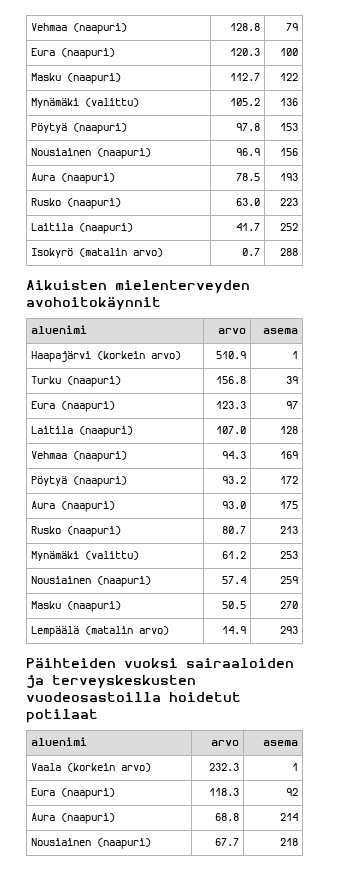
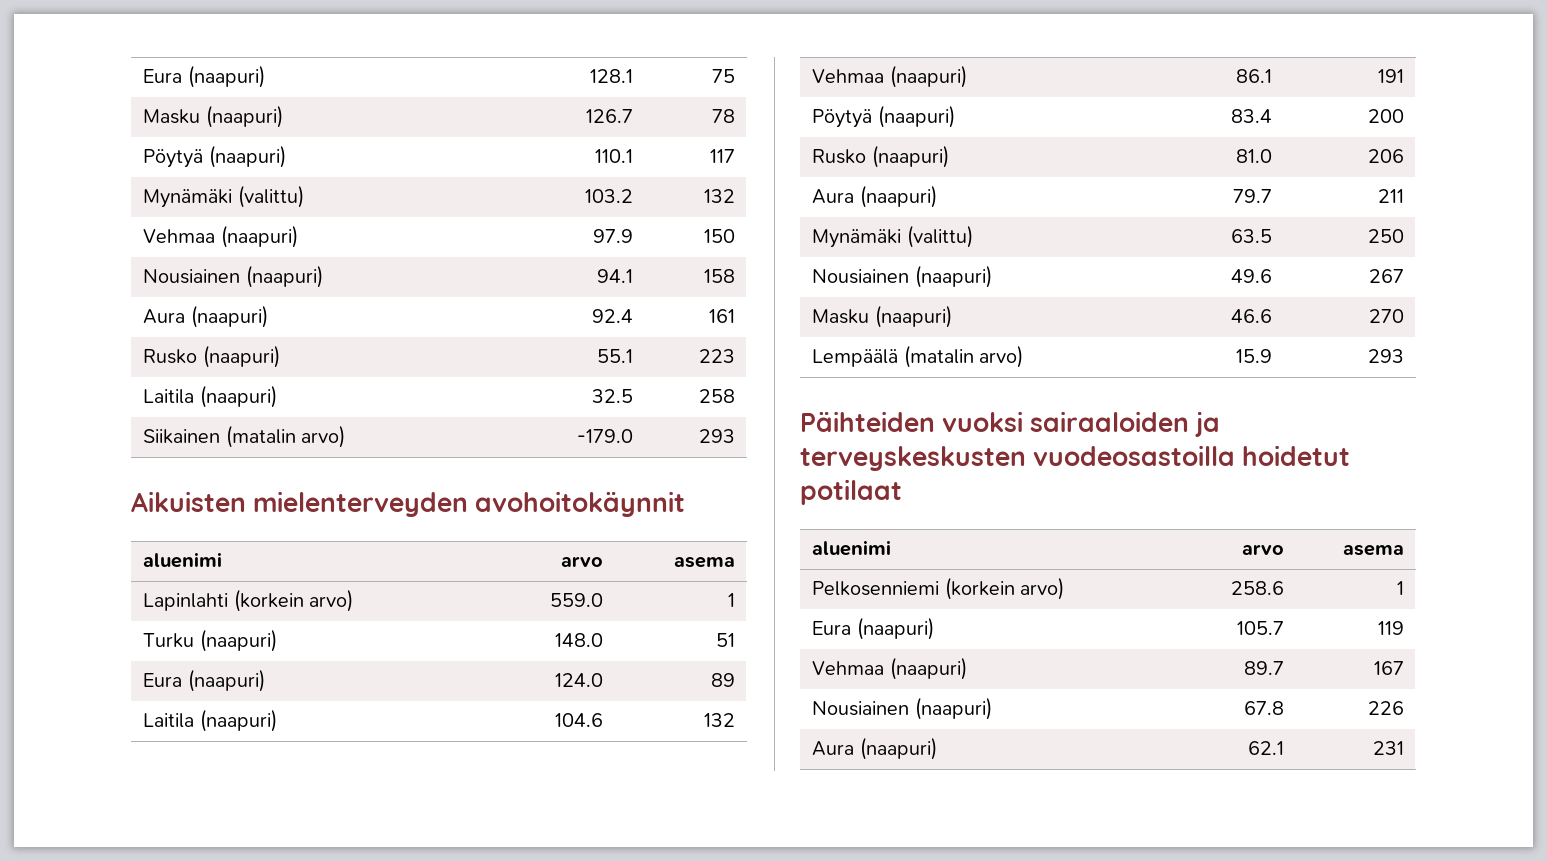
[30,23,127,34] [230,23,261,31] [286,23,299,31] [30,48,115,59] [230,48,261,56] [280,48,299,56] [30,73,121,84] [230,73,261,81] [280,73,299,81] [30,98,139,108] [230,98,261,106] [280,98,299,106] [30,123,127,134] [236,123,261,131] [280,123,299,131] [30,148,151,159] [236,148,261,156] [280,148,299,156] [30,173,115,184] [236,173,261,181] [280,173,299,181] [30,198,121,209] [236,198,261,206] Vehmaa (naapuri) | 128.8 | 79 // Eura (naapuri) | 120.3 | 100 // Masku (naapuri) | 112.7 | 122 // Mynämäki (valittu) | 105.2 | 136 // Pöytyä (naapuri) | 97.8 | 153 // Nousiainen (naapuri) | 96.9 | 156 // Aura (naapuri) | 78.5 | 193 // Rusko (naapuri) | 63.0 -> [143,65,265,88] [589,69,633,83] [711,69,735,83] [143,105,283,128] [585,109,633,123] [711,109,735,123] [143,145,286,168] [594,149,633,163] [709,149,735,163] [143,185,304,208] [584,189,633,203] [703,189,735,203] [143,225,298,248] [592,229,633,243] [703,229,735,243] [143,265,323,288] [596,269,633,283] [703,269,735,283] [143,305,268,328] [591,309,633,323] [708,309,735,323] [143,345,280,368] [596,349,633,363] Eura (naapuri) | 128.1 | 75 // Masku (naapuri) | 126.7 | 78 // Pöytyä (naapuri) | 110.1 | 117 // Mynämäki (valittu) | 103.2 | 132 // Vehmaa (naapuri) | 97.9 | 150 // Nousiainen (naapuri) | 94.1 | 158 // Aura (naapuri) | 92.4 | 161 // Rusko (naapuri) | 55.1
[236,223,261,231] [280,223,299,231] [30,248,163,258] [242,248,261,256] [280,248,299,256] 41.7 | 252 // Isokyrö (matalin arvo) | 0.7 | 288 -> [591,389,633,403] [698,389,735,403] [143,425,346,448] [576,429,633,443] [698,429,735,443] 32.5 | 258 // Siikainen (matalin arvo) | -179.0 | 293
[30,351,181,362] [216,351,247,359] Haapajärvi (korkein arvo) | 510.9 -> [143,589,354,612] [549,593,603,607] Lapinlahti (korkein arvo) | 559.0
[216,376,247,384] [286,376,299,384] [30,401,115,412] [216,401,247,409] [286,401,299,409] [30,426,133,437] [216,426,247,434] [280,426,299,434] [30,451,127,462] [222,451,247,459] [280,451,299,459] [30,476,127,487] [222,476,247,484] [280,476,299,484] [30,501,115,512] [222,501,247,509] [280,501,299,509] [30,526,121,537] [222,526,247,534] [280,526,299,534] [30,551,139,561] [222,551,247,559] [280,551,299,559] [30,576,151,587] [222,576,247,584] [280,576,299,584] [30,601,121,612] [222,601,247,609] 156.8 | 39 // Eura (naapuri) | 123.3 | 97 // Laitila (naapuri) | 107.0 | 128 // Vehmaa (naapuri) | 94.3 | 169 // Pöytyä (naapuri) | 93.2 | 172 // Aura (naapuri) | 93.0 | 175 // Rusko (naapuri) | 80.7 | 213 // Mynämäki (valittu) | 61.2 | 253 // Nousiainen (naapuri) | 57.4 | 259 // Masku (naapuri) | 50.5 -> [554,633,603,647] [715,633,735,647] [143,669,265,692] [554,673,603,687] [710,673,735,687] [143,709,277,732] [554,713,603,727] [703,713,735,727] [812,65,967,88] [1235,69,1272,83] [1377,69,1404,83] [812,105,955,128] [1230,109,1272,123] [1367,109,1404,123] [812,145,949,168] [1235,149,1272,163] [1367,149,1404,163] [812,185,937,208] [1232,189,1272,203] [1377,189,1404,203] [812,225,973,248] [1230,229,1272,243] [1367,229,1404,243] [812,265,992,288] [1230,269,1272,283] [1368,269,1404,283] [812,305,952,328] [1230,309,1272,323] 148.0 | 51 // Eura (naapuri) | 124.0 | 89 // Laitila (naapuri) | 104.6 | 132 // Vehmaa (naapuri) | 86.1 | 191 // Pöytyä (naapuri) | 83.4 | 200 // Rusko (naapuri) | 81.0 | 206 // Aura (naapuri) | 79.7 | 211 // Mynämäki (valittu) | 63.5 | 250 // Nousiainen (naapuri) | 49.6 | 267 // Masku (naapuri) | 46.6
[222,626,247,634] 14.9 -> [1235,349,1272,363] 15.9
[30,763,151,772] [209,763,240,771] Vaala (korkein arvo) | 232.3 -> [812,577,1065,600] [1230,581,1284,595] Pelkosenniemi (korkein arvo) | 258.6
[209,788,240,796] [286,788,299,796] [30,813,115,824] [215,813,240,821] [280,813,299,821] [30,838,151,849] [215,838,240,846] [280,838,299,846] 118.3 | 92 // Aura (naapuri) | 68.8 | 214 // Nousiainen (naapuri) | 67.7 | 218 -> [1236,621,1284,635] [1377,621,1404,635] [812,657,967,680] [1243,661,1284,675] [1373,661,1404,675] [812,697,992,720] [1243,701,1284,715] [1367,701,1404,715] [812,737,937,760] [1247,741,1284,755] [1372,741,1404,755] 105.7 | 119 // Vehmaa (naapuri) | 89.7 | 167 // Nousiainen (naapuri) | 67.8 | 226 // Aura (naapuri) | 62.1 | 231

